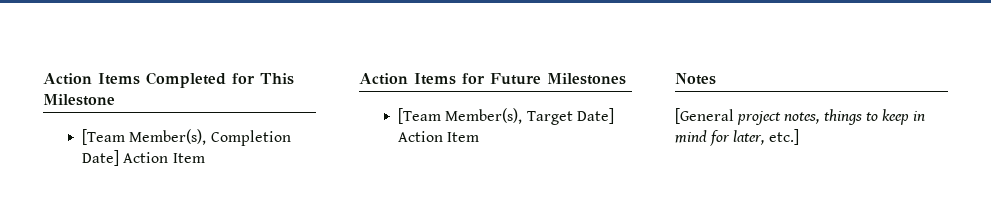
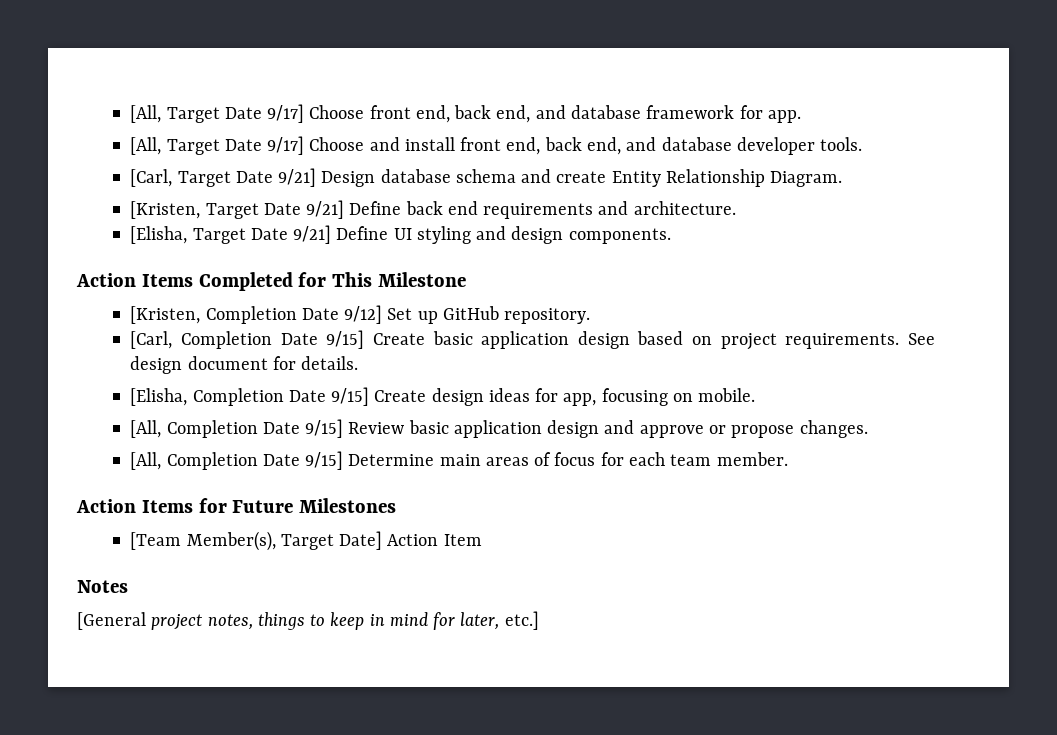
(43, 79) none -> [130,104,801,123] [130,136,863,155] [130,168,843,187] [130,200,736,219] [130,225,671,244] [All, Target Date 9/17] Choose front end, back end, and database framework for app. // [All, Target Date 9/17] Choose and install front end, back end, and database developer tools. // [Carl, Target Date 9/21] Design database schema and create Entity Relationship Diagram. // [Kristen, Target Date 9/21] Define back end requirements and architecture. // [Elisha, Target Date 9/21] Define UI styling and design components. //
[82,129,291,146] [82,150,205,166] [Team Member(s), Completion Date] Action Item -> [130,305,591,324] [130,330,936,350] [130,356,359,374] [130,387,756,406] [130,419,868,438] [130,451,788,470] [Kristen, Completion Date 9/12] Set up GitHub repository. // [Carl, Completion Date 9/15] Create basic application design based on project requirements. See design document for details. // [Elisha, Completion Date 9/15] Create design ideas for app, focusing on mobile. // [All, Completion Date 9/15] Review basic application design and approve or propose changes. // [All, Completion Date 9/15] Determine main areas of focus for each team member.

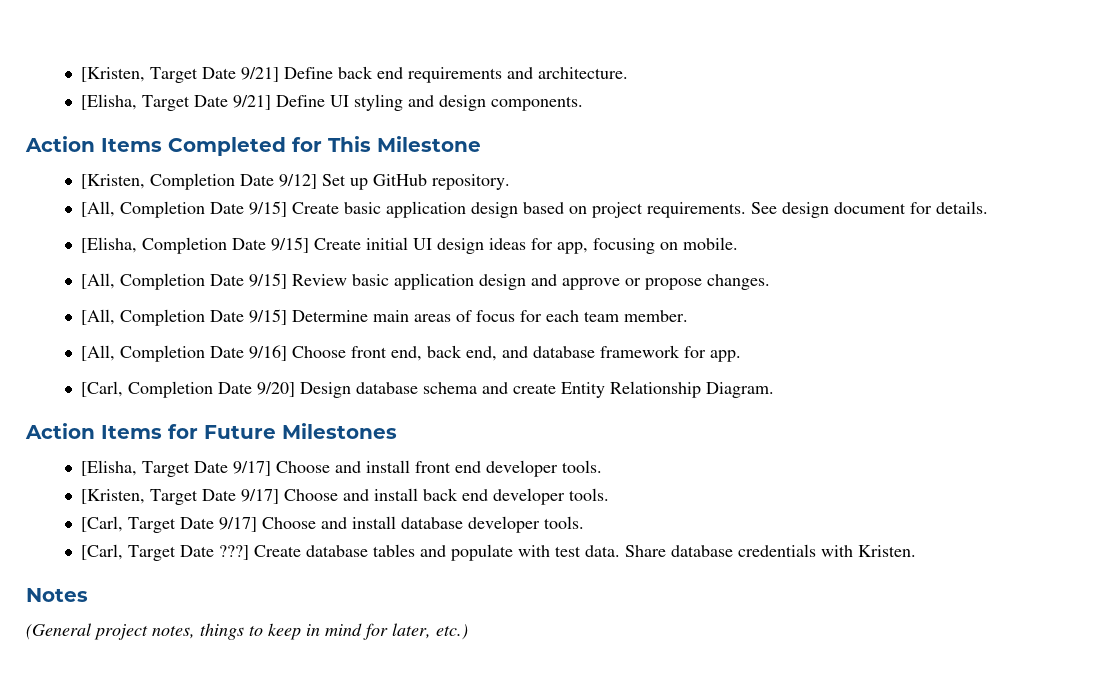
[130,104,801,123] [130,136,863,155] [130,168,843,187] [All, Target Date 9/17] Choose front end, back end, and database framework for app. // [All, Target Date 9/17] Choose and install front end, back end, and database developer tools. // [Carl, Target Date 9/21] Design database schema and create Entity Relationship Diagram. // -> (81, 74) none
[130,331,173,349] [Carl, -> [81,201,116,217] [All,
(427, 396) none -> [366,237,433,250] initial UI
(788, 459) none -> [81,345,742,362] [81,381,775,398] // [All, Completion Date 9/16] Choose front end, back end, and database framework for app. // [Carl, Completion Date 9/20] Design database schema and create Entity Relationship Diagram.
[130,531,482,551] [Team Member(s), Target Date] Action Item -> [81,460,603,477] [81,488,610,505] [81,516,585,533] [81,544,917,561] [Elisha, Target Date 9/17] Choose and install front end developer tools. // [Kristen, Target Date 9/17] Choose and install back end developer tools. // [Carl, Target Date 9/17] Choose and install database developer tools. // [Carl, Target Date ???] Create database tables and populate with test data. Share database credentials with Kristen.
[77,612,146,630] [General -> [26,623,92,640] (General
[504,611,539,630] etc.] -> [436,624,468,640] etc.)

